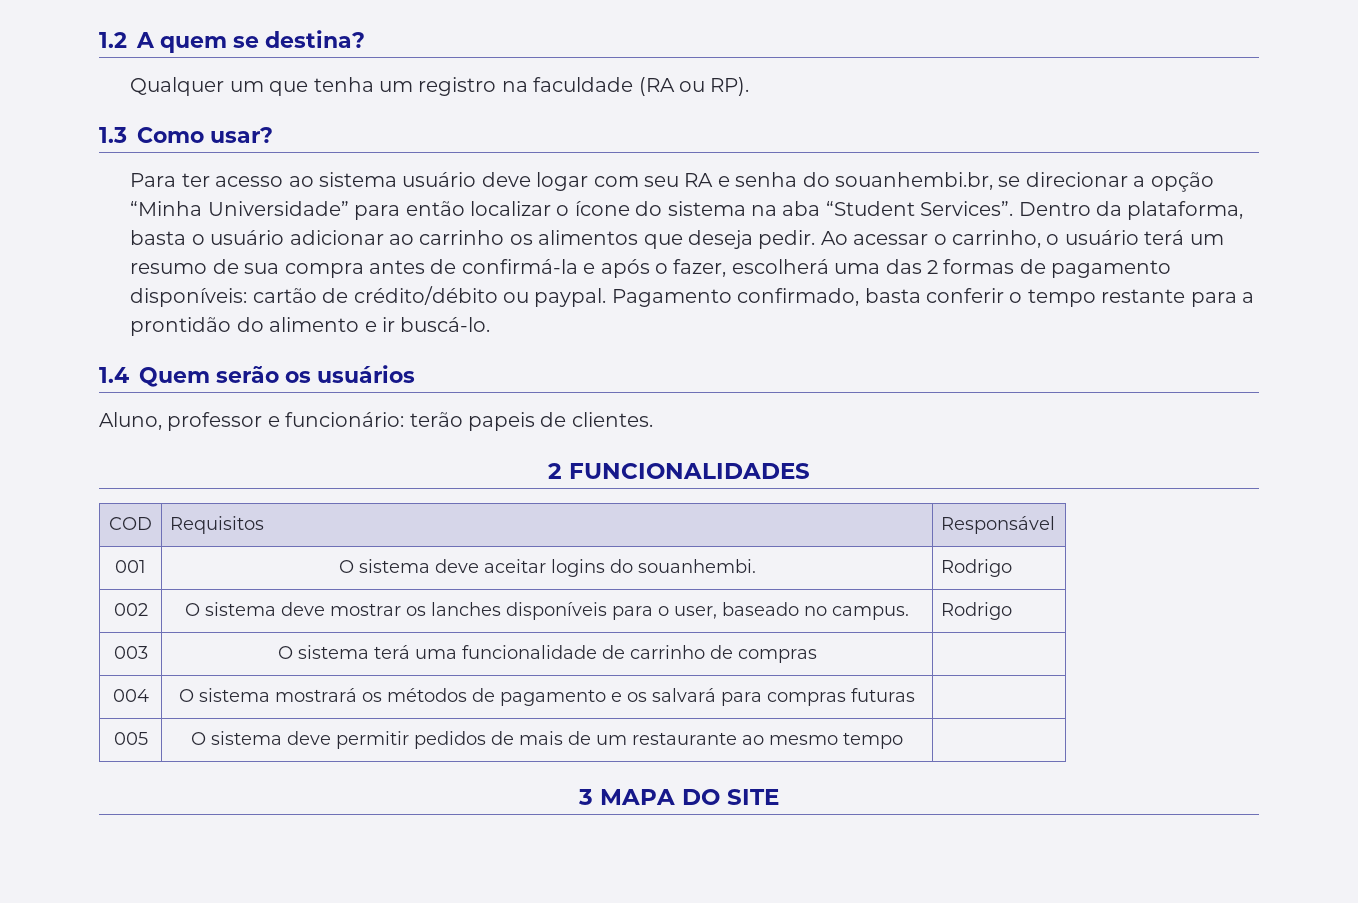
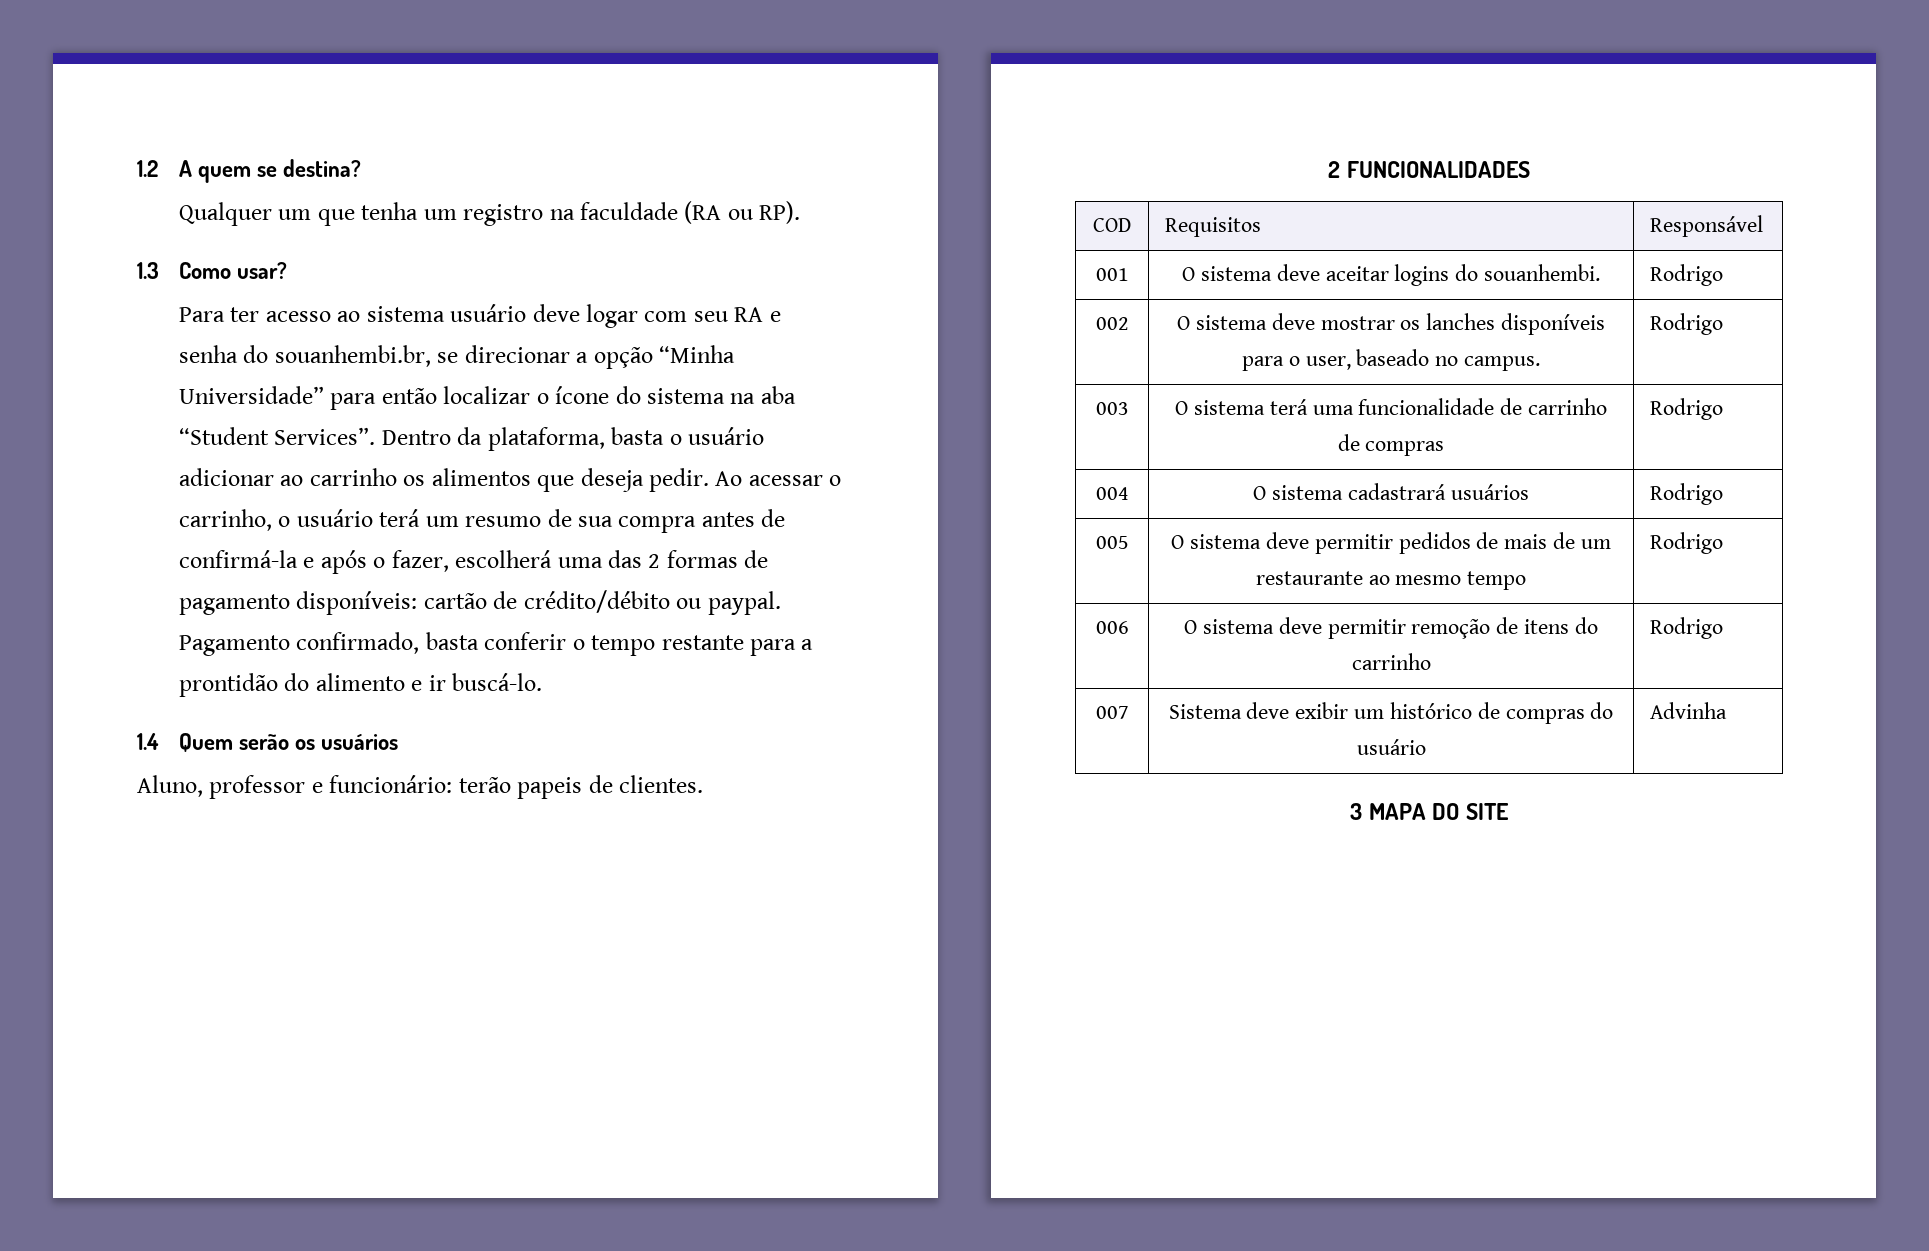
(817, 656) none -> [1650,398,1724,420] Rodrigo
[275,688,915,706] mostrará os métodos de pagamento e os salvará para compras futuras | -> [1347,483,1529,500] [1650,483,1724,505] cadastrará usuários | Rodrigo
(903, 740) none -> [1650,532,1724,554] [1095,621,1129,634] [1184,617,1598,639] [1351,653,1431,670] [1650,617,1724,639] [1095,706,1129,719] [1168,702,1614,724] [1356,739,1426,755] [1650,702,1728,719] Rodrigo // 006 | O sistema deve permitir remoção de itens do carrinho | Rodrigo // 007 | Sistema deve exibir um histórico de compras do usuário | Advinha

